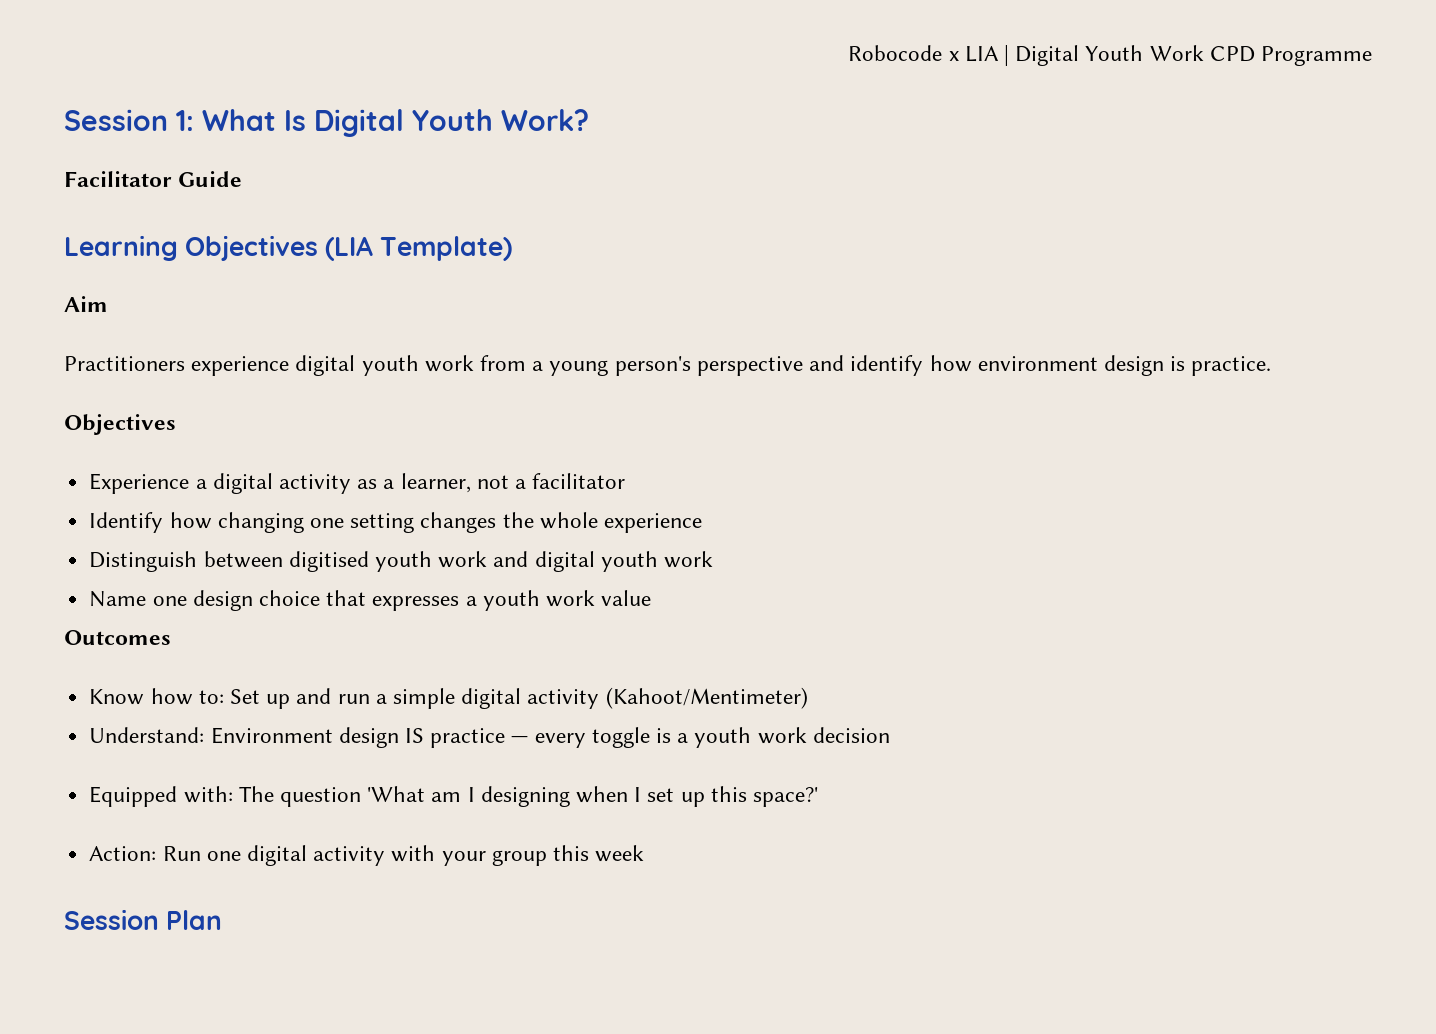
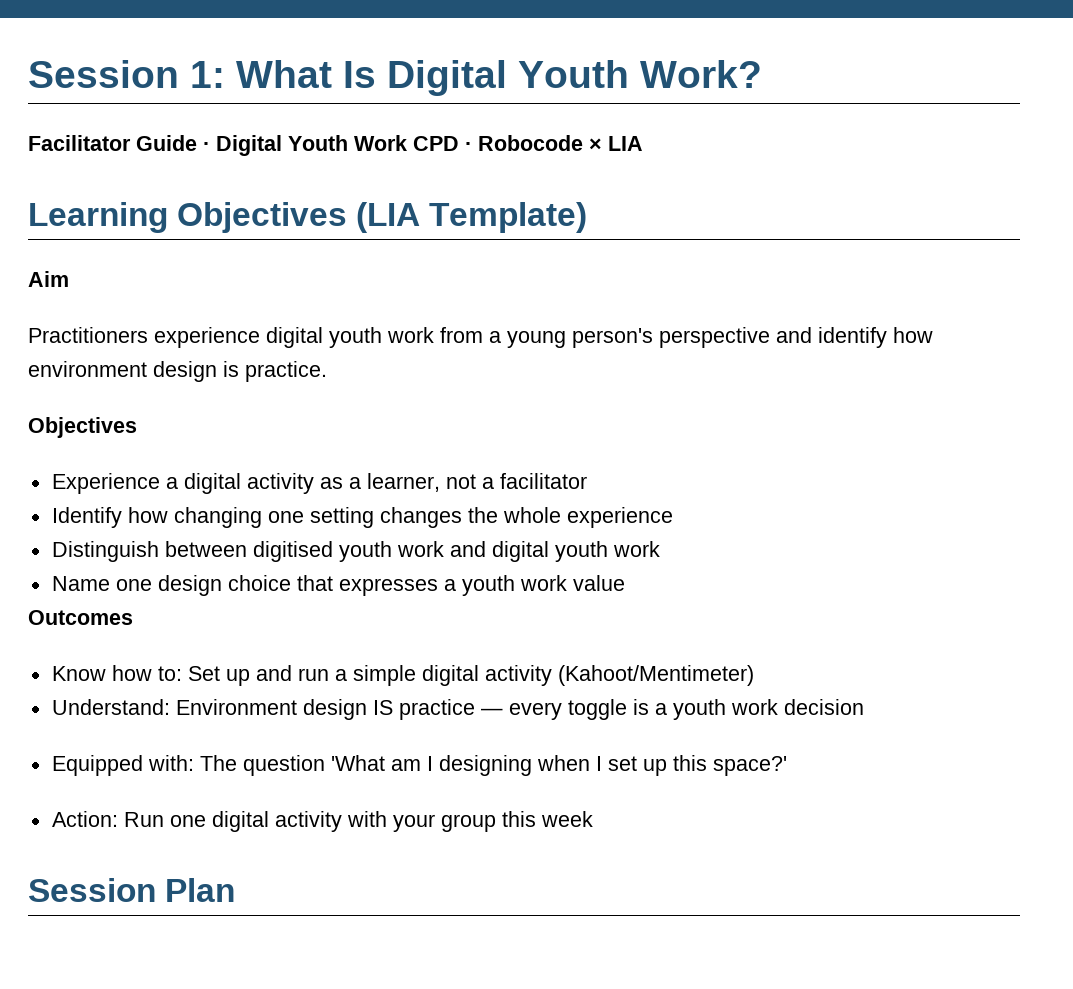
[848,45,1373,66] Robocode x LIA | Digital Youth Work CPD Programme // -> (28, 74) none
(243, 179) none -> [203,135,643,156] · Digital Youth Work CPD · Robocode × LIA

